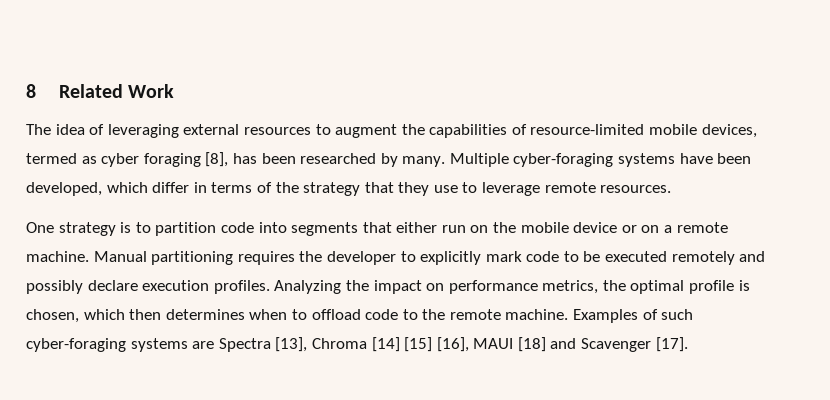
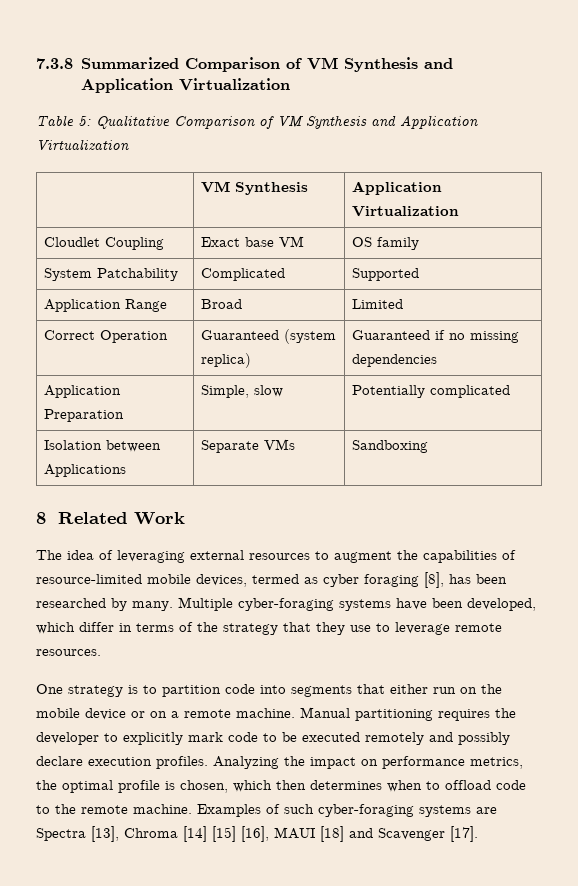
(26, 91) none -> [36,57,453,72] [80,78,290,93] [36,115,478,129] [36,139,129,151] [201,181,309,195] [352,181,443,195] [352,206,460,217] [44,237,165,250] [201,236,305,247] [352,237,420,250] [44,268,179,281] [201,268,286,281] [352,268,420,281] [44,299,168,312] [201,299,243,309] [352,299,404,309] [44,330,169,343] [201,329,337,344] [201,353,252,368] [352,330,520,343] [352,354,438,367] [44,385,122,398] [44,409,125,422] [201,385,284,398] [352,385,511,398] [44,440,162,452] [44,464,127,477] [201,439,296,453] [352,440,429,453] 7.3.8 Summarized Comparison of VM Synthesis and Application Virtualization // Table 5: Qualitative Comparison of VM Synthesis and Application Virtualization // | VM Synthesis | Application Virtualization // Cloudlet Coupling | Exact base VM | OS family // System Patchability | Complicated | Supported // Application Range | Broad | Limited // Correct Operation | Guaranteed (system replica) | Guaranteed if no missing dependencies // Application Preparation | Simple, slow | Potentially complicated // Isolation between Applications | Separate VMs | Sandboxing //

